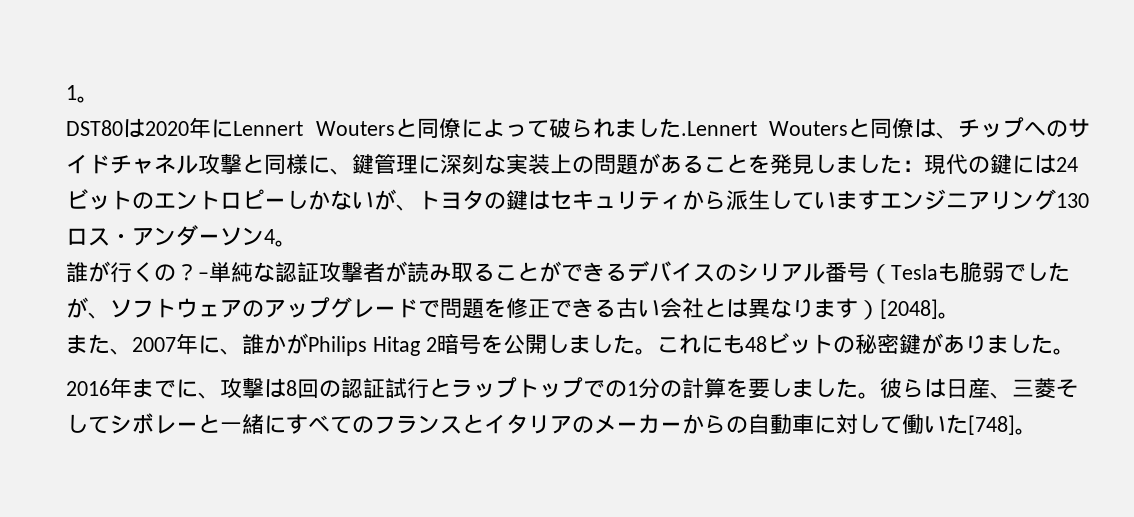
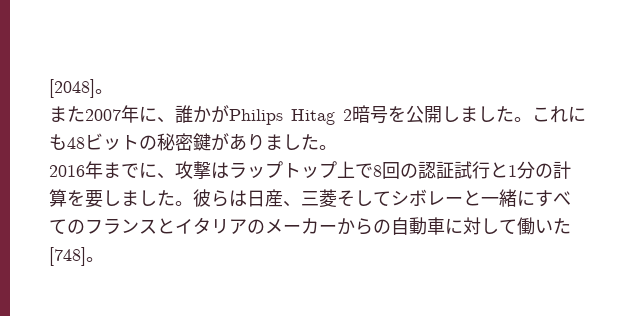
[66,85,99,103] [66,117,1090,139] [66,153,1078,175] [66,189,1089,211] [66,225,297,247] [66,261,1070,284] [66,297,880,320] 1。 // DST80は2020年にLennert Woutersと同僚によって破られました.Lennert Woutersと同僚は、チップへのサイドチャネル攻撃と同様に、鍵管理に深刻な実装上の問題があることを発見しました：現代の鍵には24ビットのエントロピーしかないが、トヨタの鍵はセキュリティから派生していますエンジニアリング130ロス・アンダーソン4。 // 誰が行くの？–単純な認証攻撃者が読み取ることができるデバイスのシリアル番号（Teslaも脆弱でしたが、ソフトウェアのアップグレードで問題を修正できる古い会社とは異なります） -> (49, 88) none
[110,348,132,355] 、 -> (85, 114) none
(286, 388) none -> [229,161,373,179] ラップトップ上で
[451,377,627,398] ラップトップでの -> (508, 170) none

